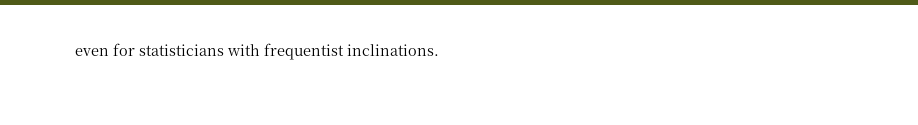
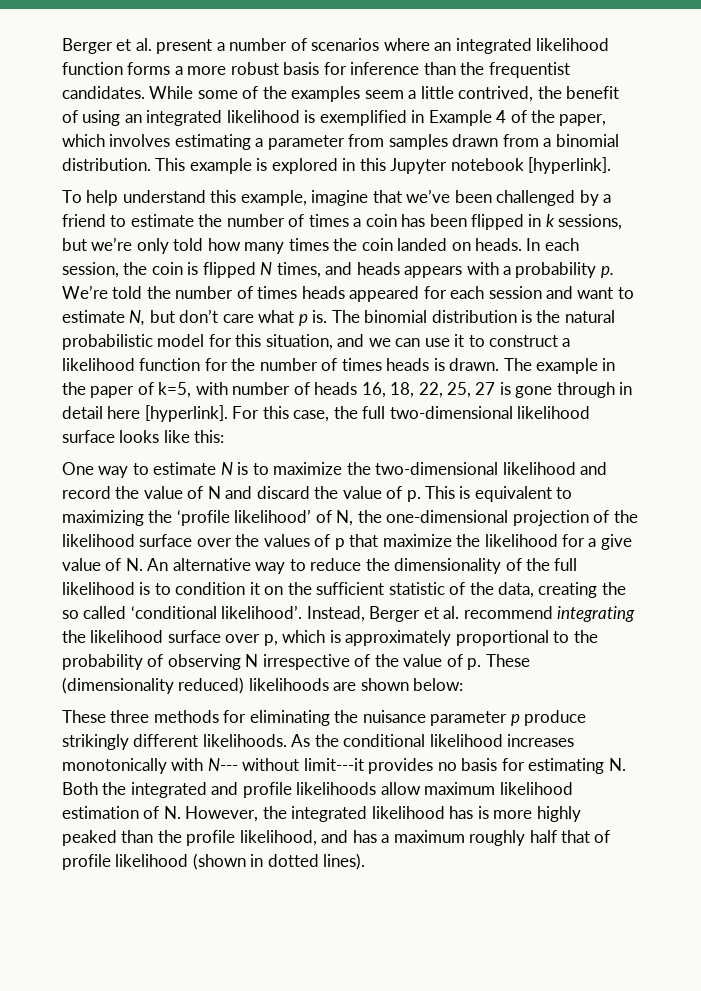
[75,43,439,60] even for statisticians with frequentist inclinations. -> [62,38,610,54] [62,62,570,78] [62,86,620,102] [62,110,607,126] [62,134,619,150] [62,157,612,174] [62,189,612,206] [62,214,623,230] [62,237,579,254] [62,262,614,278] [62,285,634,302] [62,309,615,326] [62,334,571,350] [62,358,616,374] [62,382,633,398] [62,405,591,422] [62,430,225,443] [62,462,608,478] [62,486,573,502] [62,509,638,526] [62,534,632,550] [62,558,578,574] [62,582,626,598] [62,605,636,622] [62,630,598,646] [62,654,530,670] [62,677,464,694] [62,710,587,726] [62,734,575,750] [62,758,626,774] [62,782,573,798] [62,806,581,822] [62,830,611,846] [62,853,366,870] Berger et al. present a number of scenarios where an integrated likelihood function forms a more robust basis for inference than the frequentist candidates. While some of the examples seem a little contrived, the benefit of using an integrated likelihood is exemplified in Example 4 of the paper, which involves estimating a parameter from samples drawn from a binomial distribution. This example is explored in this Jupyter notebook [hyperlink]. // To help understand this example, imagine that we’ve been challenged by a friend to estimate the number of times a coin has been flipped in k sessions, but we’re only told how many times the coin landed on heads. In each session, the coin is flipped N times, and heads appears with a probability p. We’re told the number of times heads appeared for each session and want to estimate N, but don’t care what p is. The binomial distribution is the natural probabilistic model for this situation, and we can use it to construct a likelihood function for the number of times heads is drawn. The example in the paper of k=5, with number of heads 16, 18, 22, 25, 27 is gone through in detail here [hyperlink]. For this case, the full two-dimensional likelihood surface looks like this: // One way to estimate N is to maximize the two-dimensional likelihood and record the value of N and discard the value of p. This is equivalent to maximizing the ‘profile likelihood’ of N, the one-dimensional projection of the likelihood surface over the values of p that maximize the likelihood for a give value of N. An alternative way to reduce the dimensionality of the full likelihood is to condition it on the sufficient statistic of the data, creating the so called ‘conditional likelihood’. Instead, Berger et al. recommend integrating the likelihood surface over p, which is approximately proportional to the probability of observing N irrespective of the value of p. These (dimensionality reduced) likelihoods are shown below: // These three methods for eliminating the nuisance parameter p produce strikingly different likelihoods. As the conditional likelihood increases monotonically with N--- without limit---it provides no basis for estimating N. Both the integrated and profile likelihoods allow maximum likelihood estimation of N. However, the integrated likelihood has is more highly peaked than the profile likelihood, and has a maximum roughly half that of profile likelihood (shown in dotted lines).

